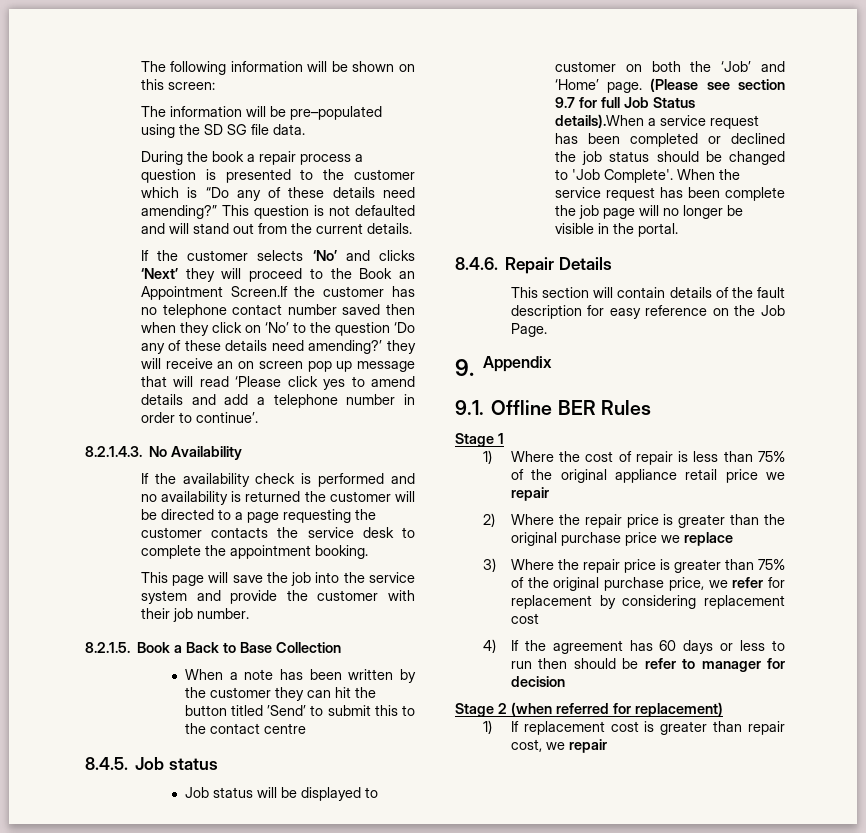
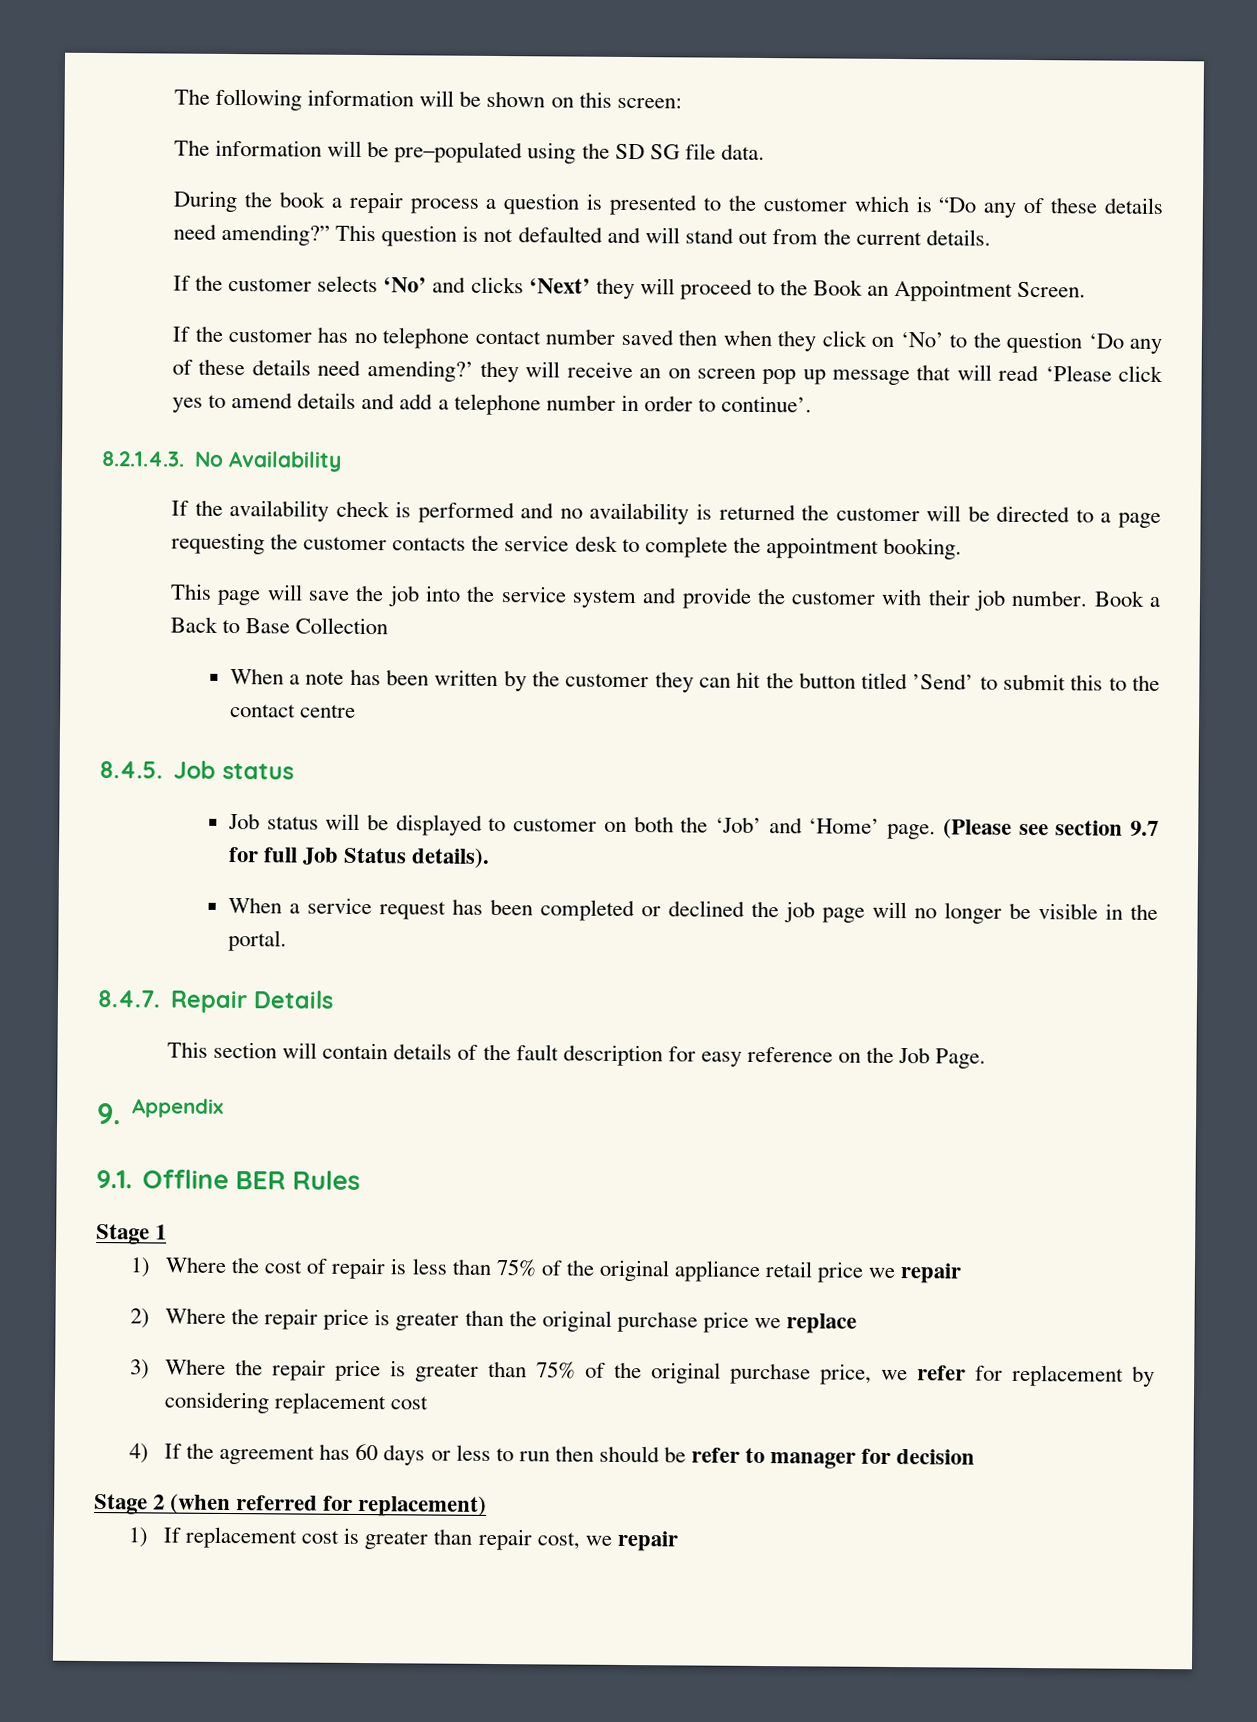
[230,286,288,297] Screen.If -> [1017,281,1087,298] [172,326,191,342] Screen. // If
[85,642,130,653] // 8.2.1.5. -> (1089, 598) none
[554,114,644,128] details).When -> [411,847,491,868] [227,896,282,914] details). // When
[609,151,785,165] [554,169,740,183] [554,187,785,201] [554,205,599,219] status should be changed to 'Job Complete'. When the service request has been complete the job -> (815, 912) none
[455,257,498,270] 8.4.6. -> [97,990,161,1008] 8.4.7.

